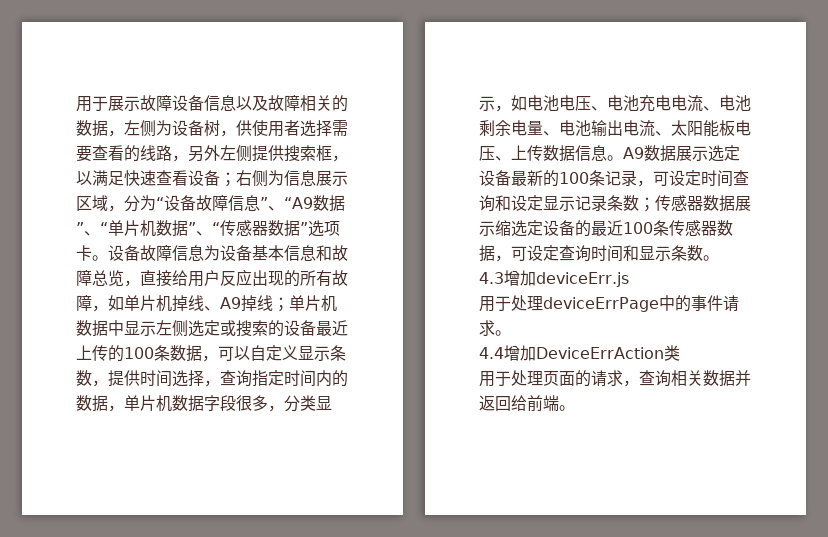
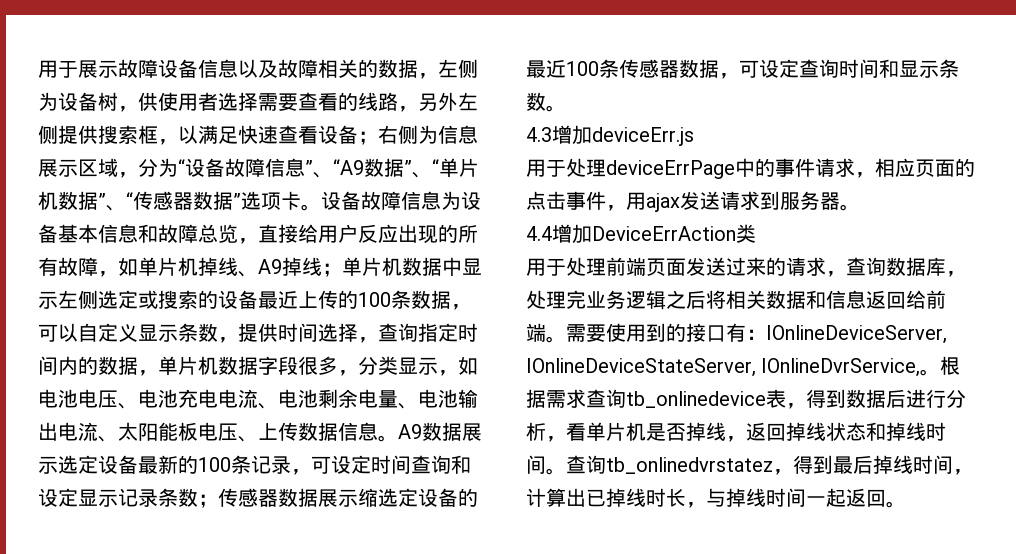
(495, 328) none -> [855,158,975,178] [526,191,840,212] ，相应页面的点击事件，用ajax发送请求到服务器
[543,370,671,387] 页面的请求，查询 -> [606,257,966,277] [526,290,726,310] 前端页面发送过来的请求，查询数据库，处理完业务逻辑之后将
[735,370,751,386] 并 -> [806,290,866,309] 和信息
(575, 408) none -> [566,323,947,344] [526,356,961,377] [526,389,966,409] [526,422,946,442] [526,455,973,475] [526,488,906,508] 需要使用到的接口有：IOnlineDeviceServer, IOnlineDeviceStateServer, IOnlineDvrService,。根据需求查询tb_onlinedevice表，得到数据后进行分析，看单片机是否掉线，返回掉线状态和掉线时间。查询tb_onlinedvrstatez，得到最后掉线时间，计算出已掉线时长，与掉线时间一起返回。

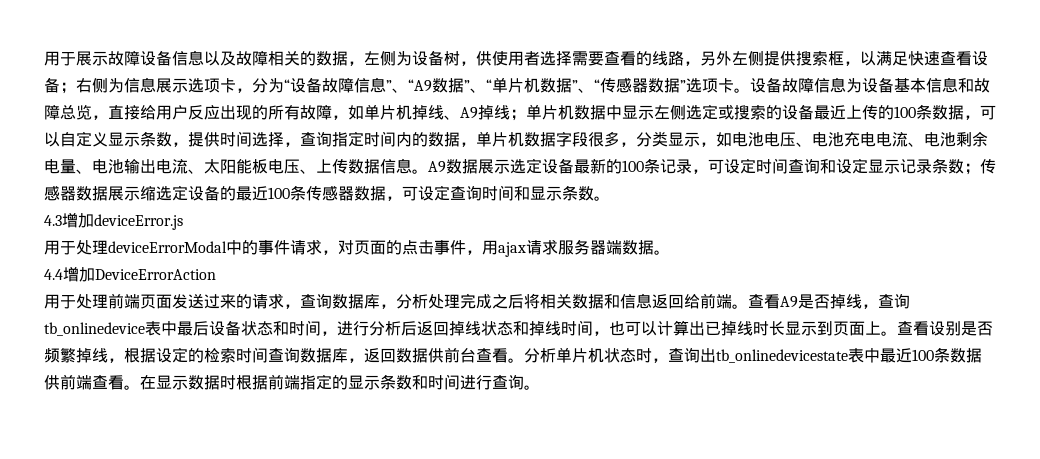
[78,158,118,177] 区域 -> [188,78,236,93] 选项卡
[592,127,694,146] [526,158,735,179] deviceErr.js // 用于处理deviceErrPage -> [94,214,183,230] [44,240,227,255] deviceError.js // 用于处理deviceErrorModal
[875,158,915,177] 相应 -> [338,240,354,255] 对
[680,191,840,210] 发送请求到服务器 -> [526,239,654,255] 请求服务器端数据
[592,224,756,243] DeviceErrAction类 -> [95,269,216,280] DeviceErrorAction
[526,290,666,310] 处理完业务逻辑 -> [396,293,492,309] 分析处理完成
[566,323,947,344] [526,356,961,377] [526,389,966,409] [526,422,746,442] 需要使用到的接口有：IOnlineDeviceServer, IOnlineDeviceStateServer, IOnlineDvrService,。根据需求查询tb_onlinedevice表，得到数据后进行分析，看单片机是否掉线， -> [748,293,910,309] [44,320,417,336] 查看A9是否掉线，查询tb_onlinedevice表中最后设备状态和时间，进行分析后
[546,455,973,475] [526,488,886,508] 。查询tb_onlinedvrstatez，得到最后掉线时间，计算出已掉线时长，与掉线时间一起返回 -> [593,320,993,336] [44,347,982,363] [44,374,524,390] ，也可以计算出已掉线时长显示到页面上。查看设别是否频繁掉线，根据设定的检索时间查询数据库，返回数据供前台查看。分析单片机状态时，查询出tb_onlinedevicestate表中最近100条数据供前端查看。在显示数据时根据前端指定的显示条数和时间进行查询

